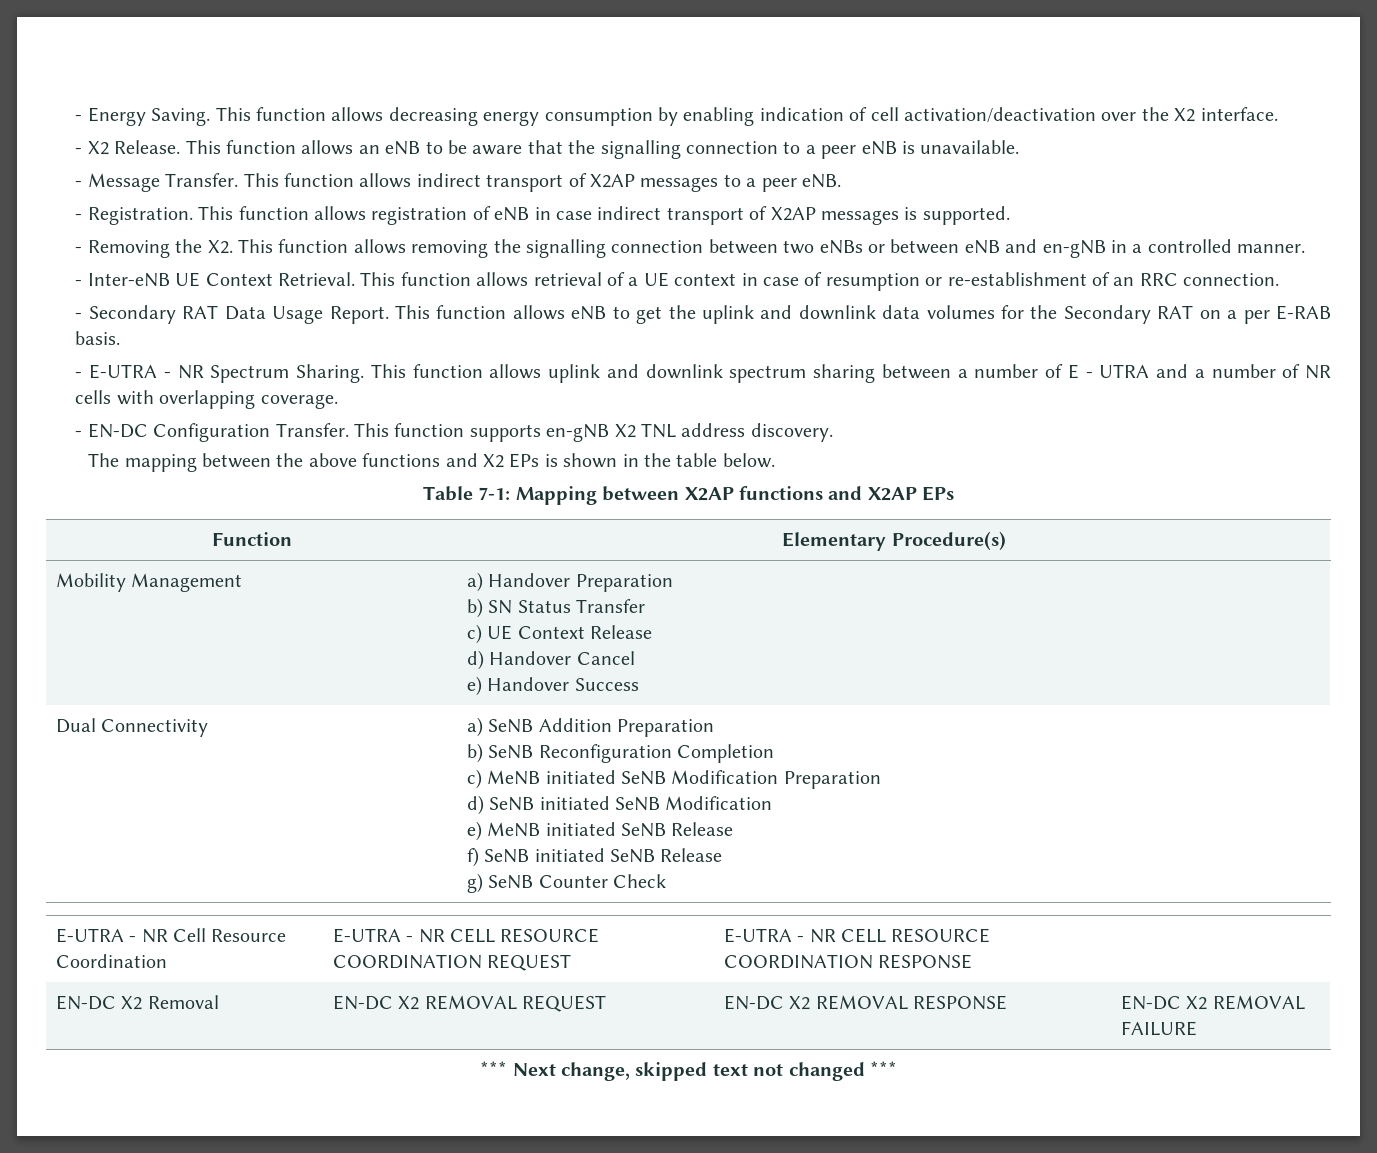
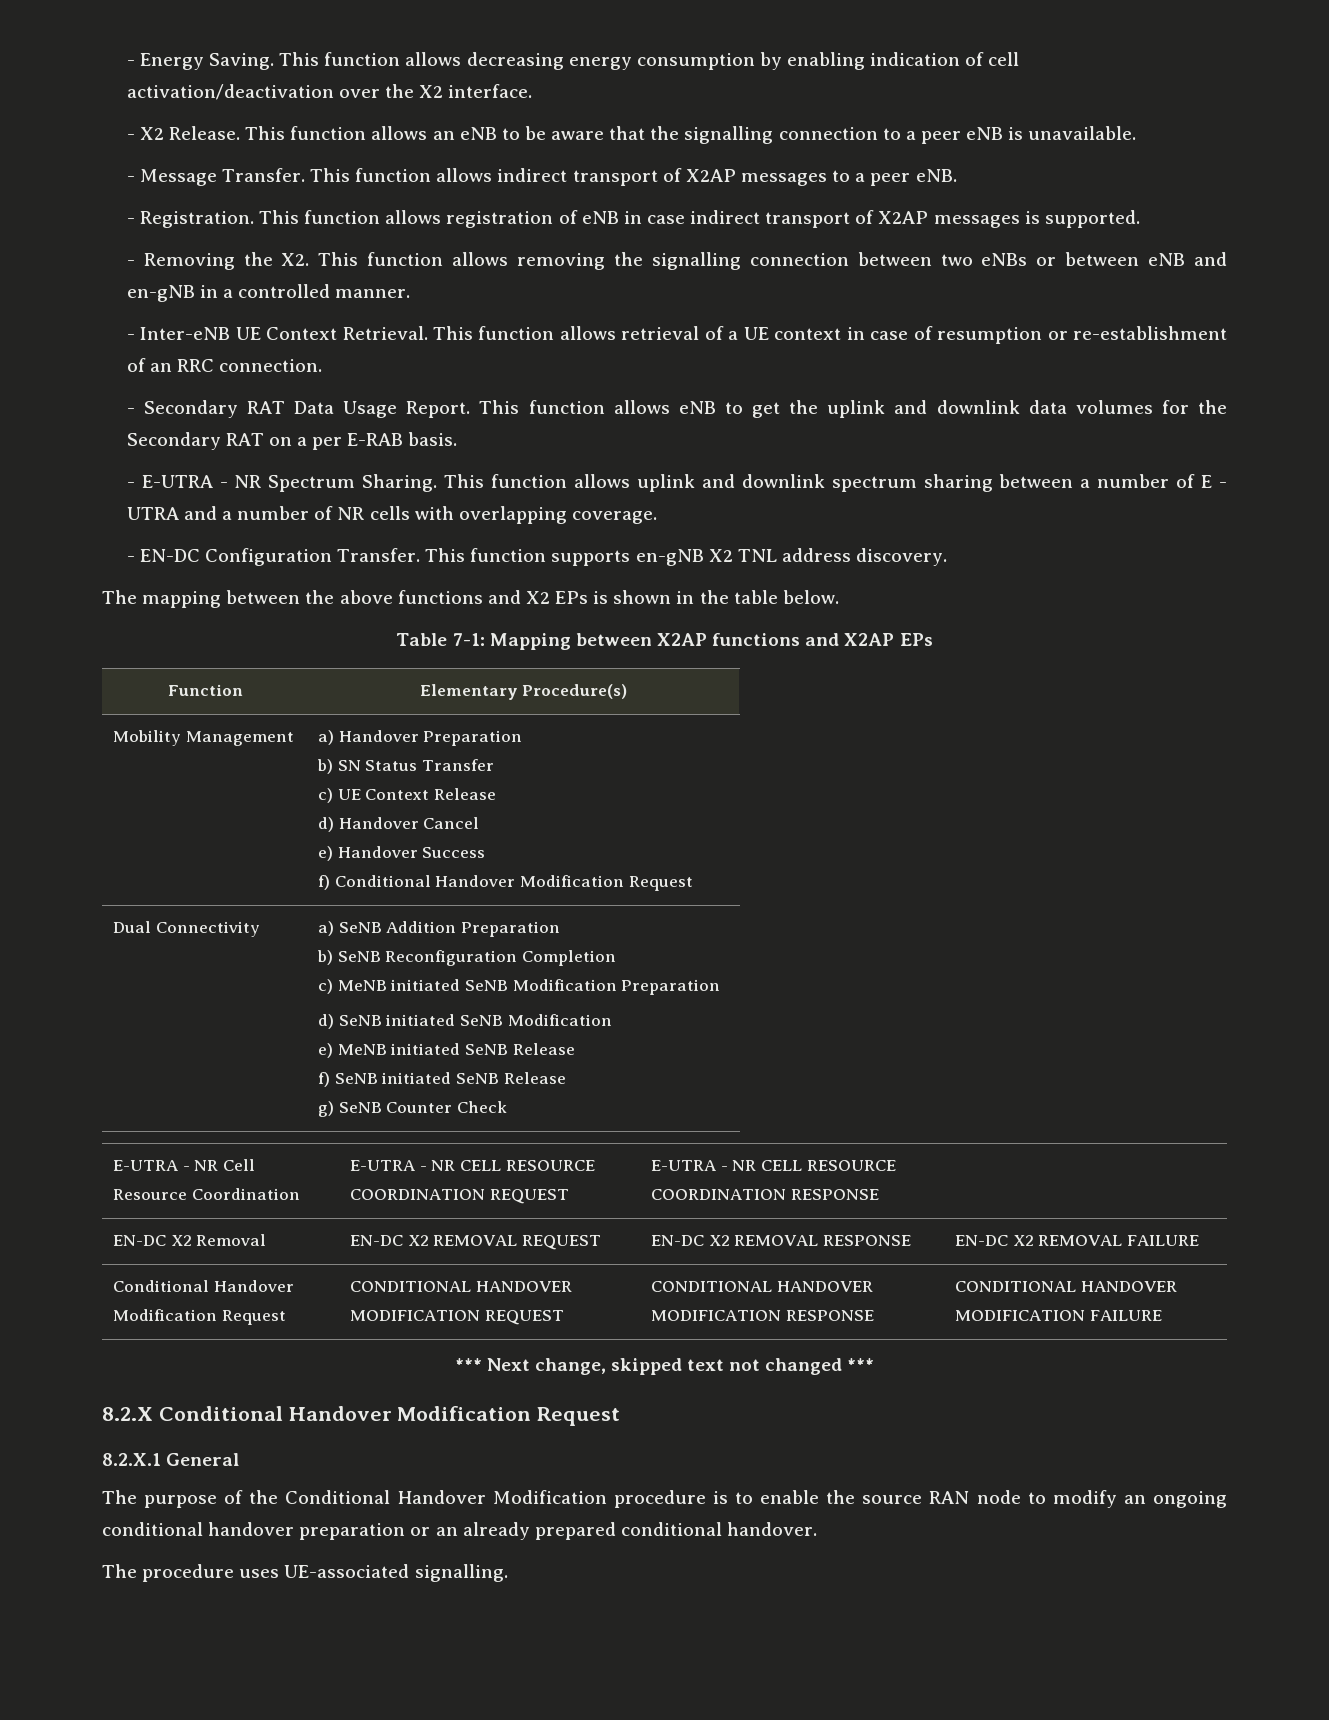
(639, 684) none -> [318,875,693,891] // f) Conditional Handover Modification Request
(1197, 1028) none -> [113,1280,294,1292] [113,1309,286,1325] [350,1281,572,1292] [350,1310,564,1325] [651,1281,873,1292] [651,1310,874,1321] [955,1281,1177,1292] [955,1310,1162,1321] // Conditional Handover Modification Request | CONDITIONAL HANDOVER MODIFICATION REQUEST | CONDITIONAL HANDOVER MODIFICATION RESPONSE | CONDITIONAL HANDOVER MODIFICATION FAILURE
(897, 1068) none -> [102,1406,621,1426] [102,1453,240,1466] [102,1490,1227,1508] [102,1522,818,1540] [102,1564,508,1582] // 8.2.X Conditional Handover Modification Request // 8.2.X.1 General // The purpose of the Conditional Handover Modification procedure is to enable the source RAN node to modify an ongoing conditional handover preparation or an already prepared conditional handover. // The procedure uses UE-associated signalling.

